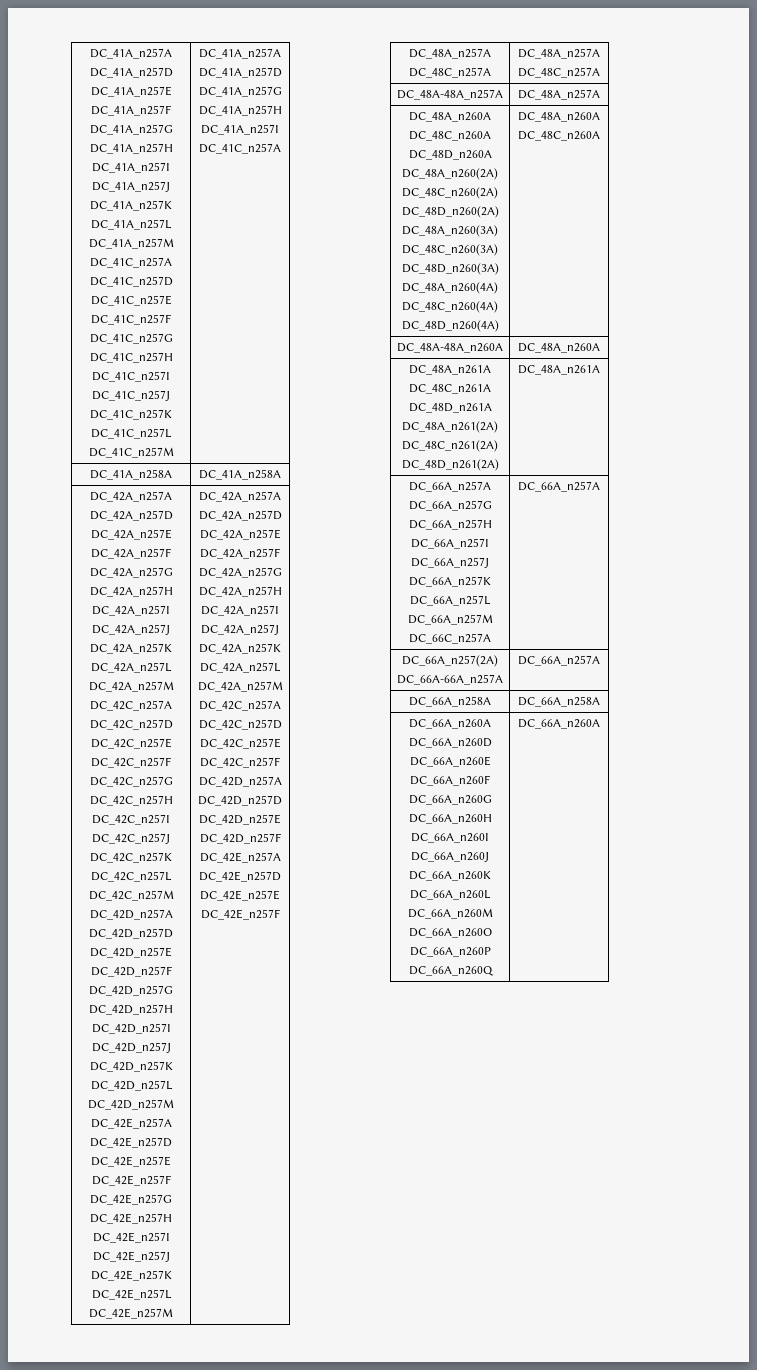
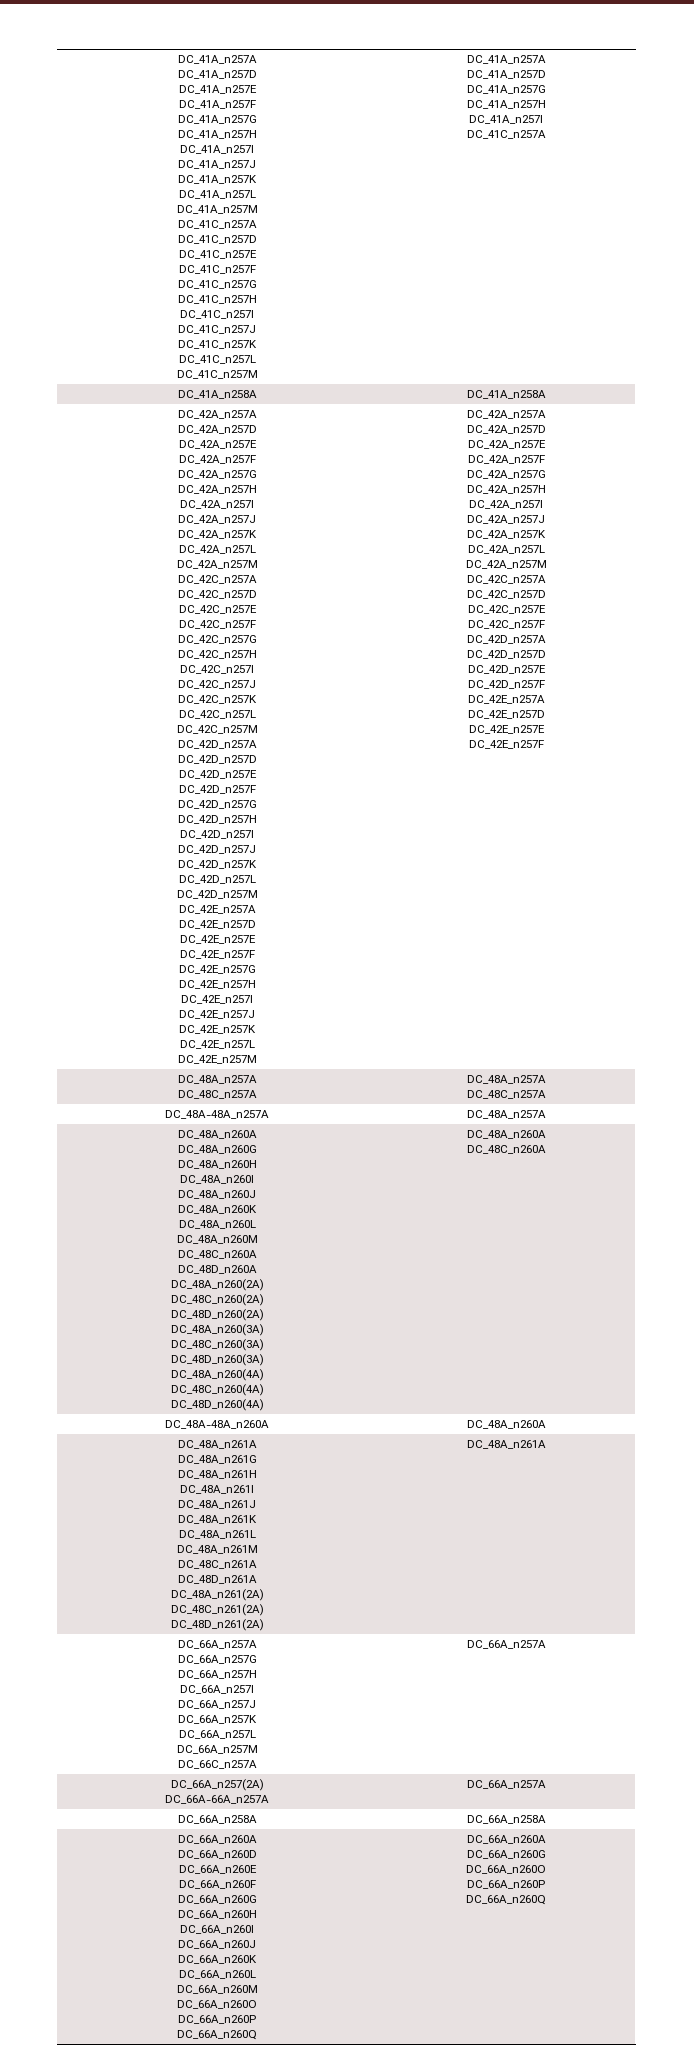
(491, 117) none -> [177,1145,257,1154] [177,1160,257,1169] [180,1175,254,1184] [178,1190,256,1199] [178,1205,257,1214] [178,1220,256,1229] [176,1235,258,1244] // DC_48A_n260G // DC_48A_n260H // DC_48A_n260I // DC_48A_n260J // DC_48A_n260K // DC_48A_n260L // DC_48A_n260M
(491, 370) none -> [177,1455,257,1464] [177,1470,257,1479] [180,1485,254,1494] [178,1500,256,1509] [178,1515,257,1524] [178,1530,256,1539] [176,1545,258,1554] // DC_48A_n261G // DC_48A_n261H // DC_48A_n261I // DC_48A_n261J // DC_48A_n261K // DC_48A_n261L // DC_48A_n261M
(600, 724) none -> [466,1850,546,1859] [466,1865,546,1874] [467,1880,545,1889] [466,1895,546,1905] // DC_66A_n260G // DC_66A_n260O // DC_66A_n260P // DC_66A_n260Q

